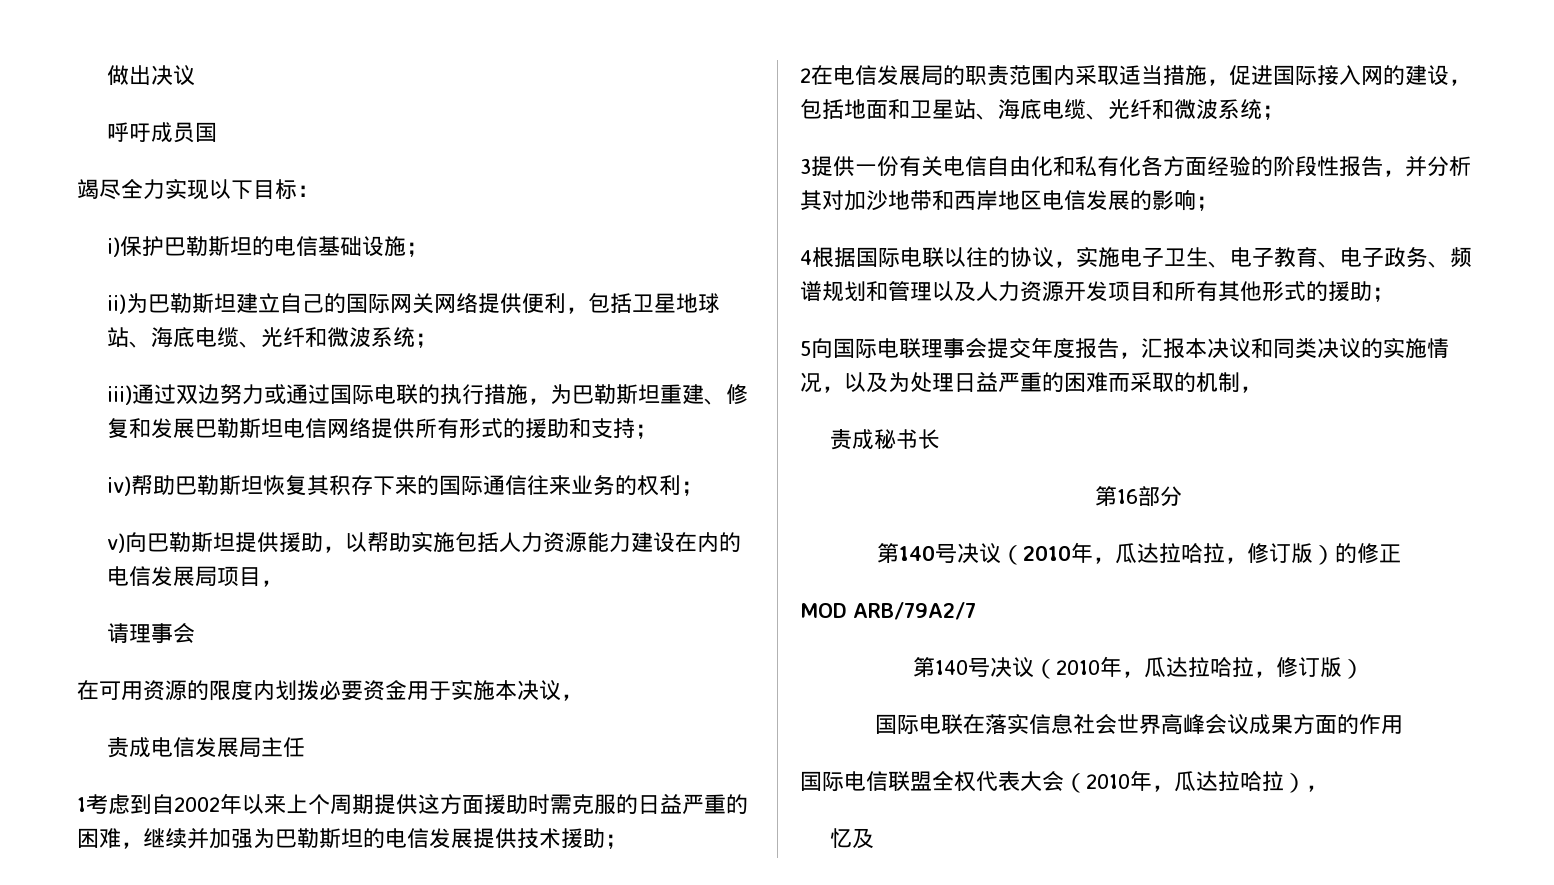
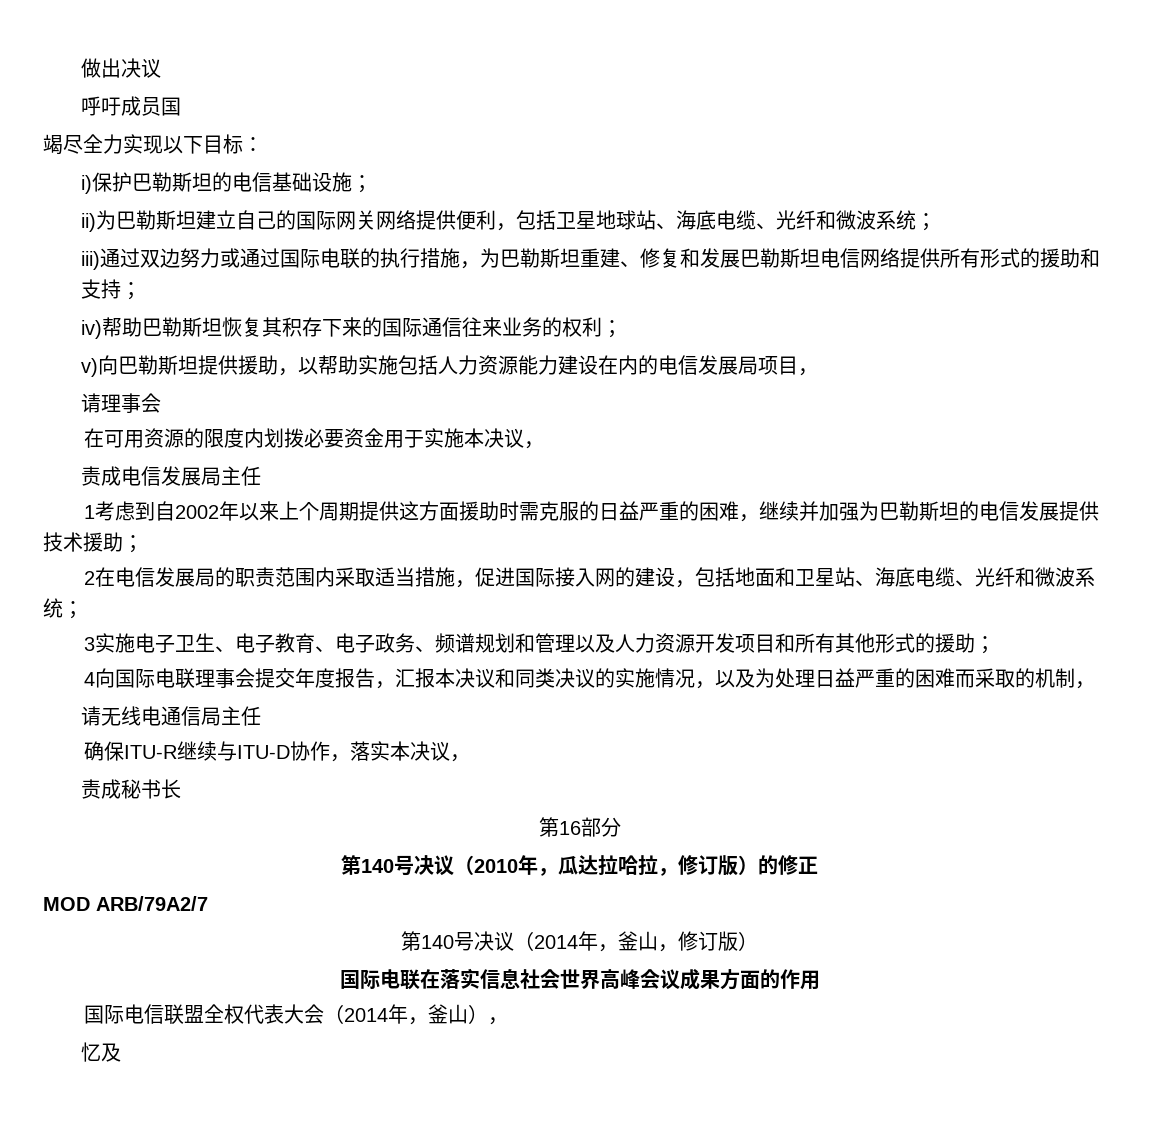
[811,156,1471,177] [800,189,1218,211] [800,247,1076,268] 提供一份有关电信自由化和私有化各方面经验的阶段性报告，并分析其对加沙地带和西岸地区电信发展的影响； // 4根据国际电联以往的协议， -> (96, 644) none
[800,341,811,356] 5 -> [84,672,96,686] 4
(1262, 389) none -> [81,706,262,726] [84,741,471,762] // 请无线电通信局主任 // 确保ITU-R继续与ITU-D协作，落实本决议，
[1056,656,1254,678] 2010年，瓜达拉哈拉 -> [534,931,658,952] 2014年，釜山
[1086,770,1284,792] 2010年，瓜达拉哈拉 -> [344,1004,469,1025] 2014年，釜山

